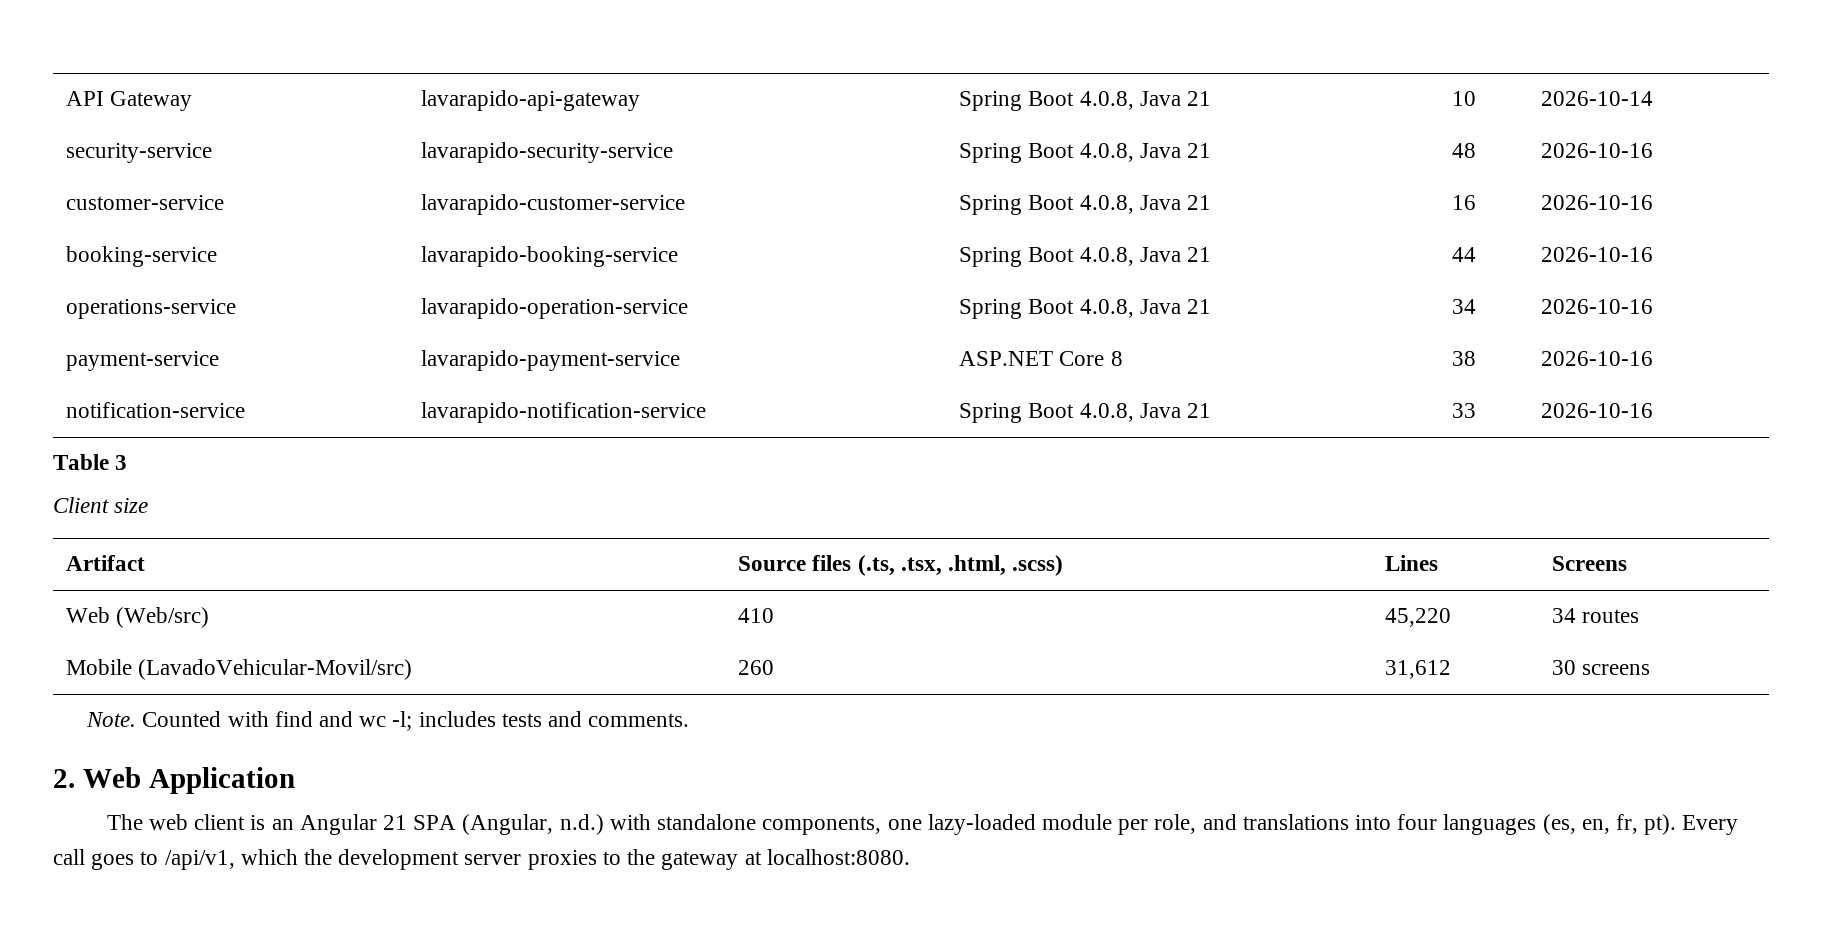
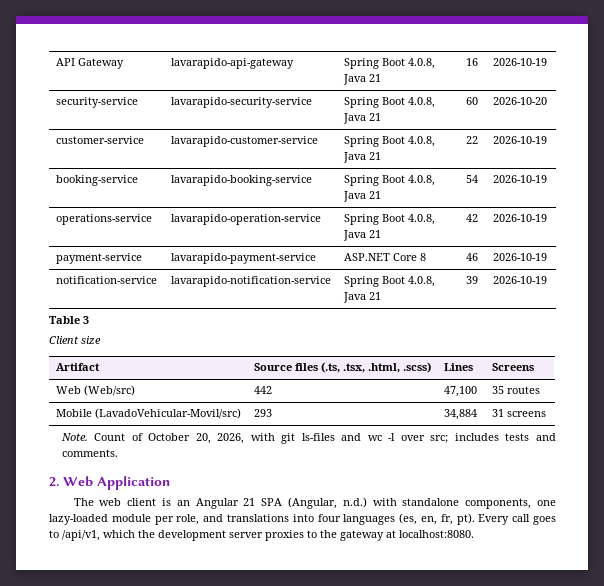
[1452,91,1477,106] [1541,91,1654,106] 10 | 2026-10-14 -> [465,58,478,66] [492,58,547,66] 16 | 2026-10-19
[1452,143,1477,158] [1541,143,1654,158] 48 | 2026-10-16 -> [465,97,478,105] [492,97,547,105] 60 | 2026-10-20
[1452,195,1477,210] [1541,195,1654,210] 16 | 2026-10-16 -> [465,136,478,144] [492,136,547,144] 22 | 2026-10-19
[1452,247,1477,262] [1541,247,1654,262] 44 | 2026-10-16 -> [465,175,478,183] [492,175,547,183] 54 | 2026-10-19
[1452,299,1477,314] [1541,299,1654,314] 34 | 2026-10-16 -> [465,214,478,222] [492,214,547,222] 42 | 2026-10-19
[1452,351,1477,366] [1541,351,1654,366] 38 | 2026-10-16 -> [465,253,478,261] [492,253,547,261] 46 | 2026-10-19
[1452,403,1477,418] [1541,403,1654,418] 33 | 2026-10-16 -> [465,276,478,284] [492,276,547,284] 39 | 2026-10-19
[738,608,775,623] [1385,608,1452,627] [1552,608,1577,623] 410 | 45,220 | 34 -> [253,386,272,394] [443,386,477,397] [491,386,504,394] 442 | 47,100 | 35
[738,660,775,675] [1385,660,1452,679] [1552,660,1577,675] 260 | 31,612 | 30 -> [253,409,272,417] [443,409,477,420] [491,409,504,417] 293 | 34,884 | 31
[142,711,413,731] Counted with find and wc -l; -> [94,433,449,444] Count of October 20, 2026, with git ls-files and wc -l over src;

